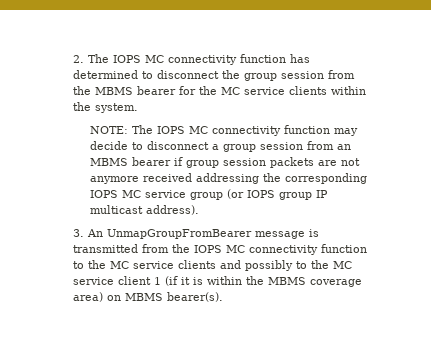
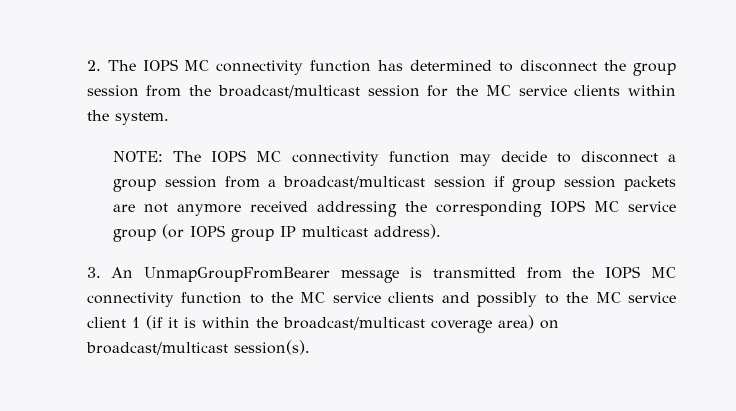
[95,86,177,95] MBMS bearer -> [217,85,420,98] broadcast/multicast session
[336,144,351,150] [89,157,171,166] an MBMS bearer -> [268,176,486,189] a broadcast/multicast session
[268,277,307,285] MBMS -> [282,317,425,330] broadcast/multicast
[125,292,224,302] MBMS bearer(s). -> [85,340,310,355] broadcast/multicast session(s).

